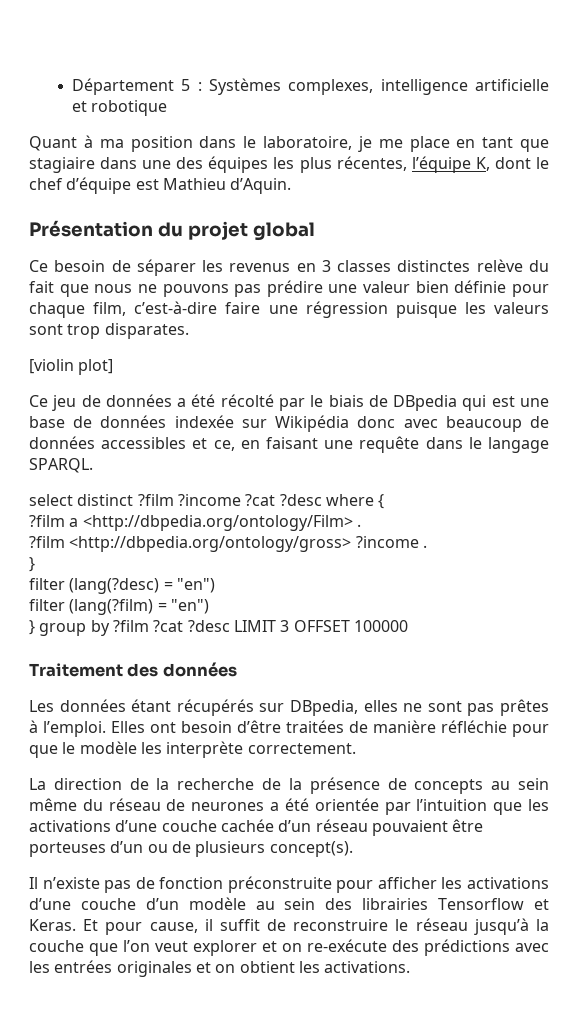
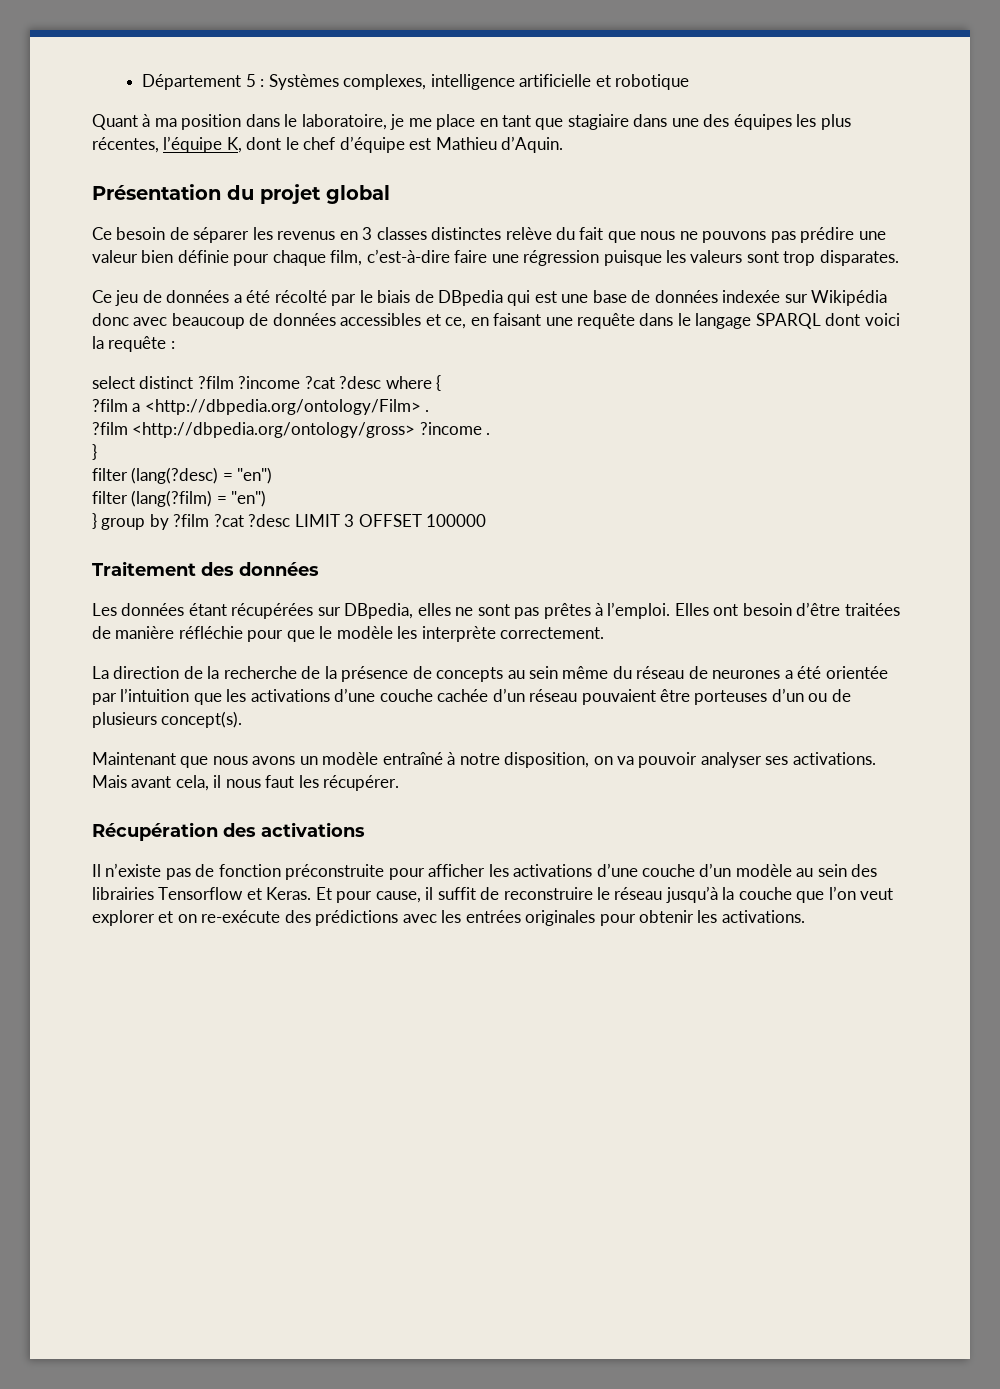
[29,359,114,375] // [violin plot] -> (899, 258) none
[29,458,93,473] SPARQL. -> [755,313,900,329] [92,336,175,352] SPARQL dont voici la requête :
[176,699,254,716] récupérés -> [231,603,314,619] récupérées
(353, 849) none -> [92,752,876,768] [92,775,400,791] [92,822,365,841] // Maintenant que nous avons un modèle entraîné à notre disposition, on va pouvoir analyser ses activations. Mais avant cela, il nous faut les récupérer. // Récupération des activations
[195,961,295,973] et on obtient -> [599,910,695,926] pour obtenir

